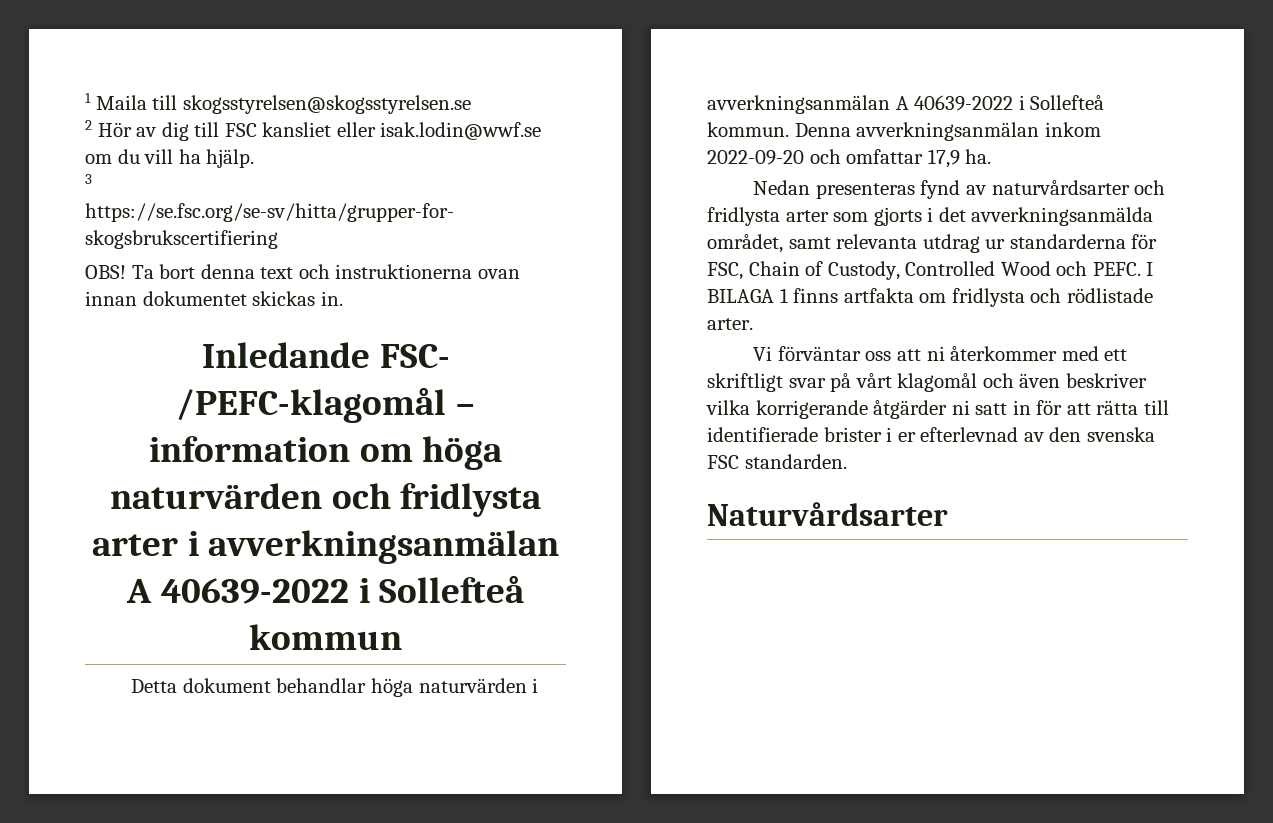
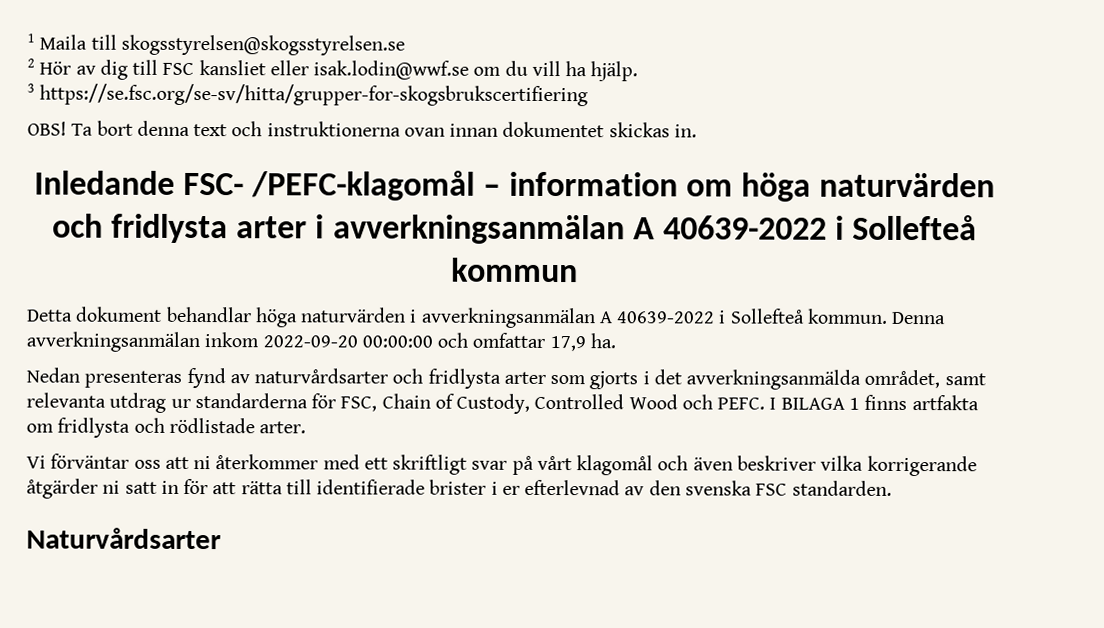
(804, 157) none -> [361,335,433,348] 00:00:00

